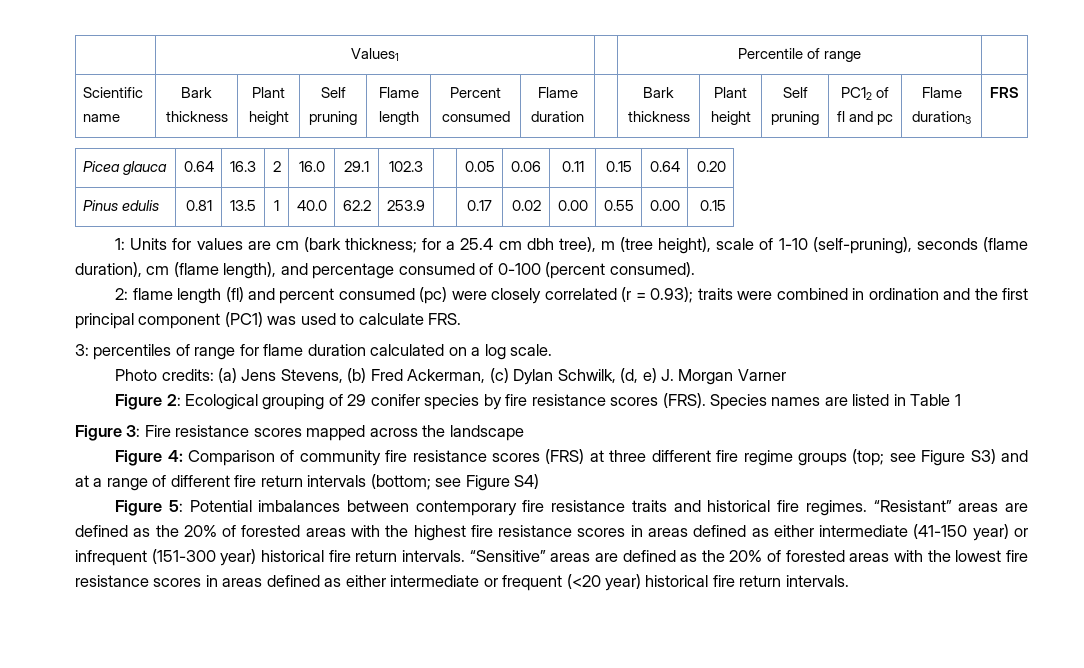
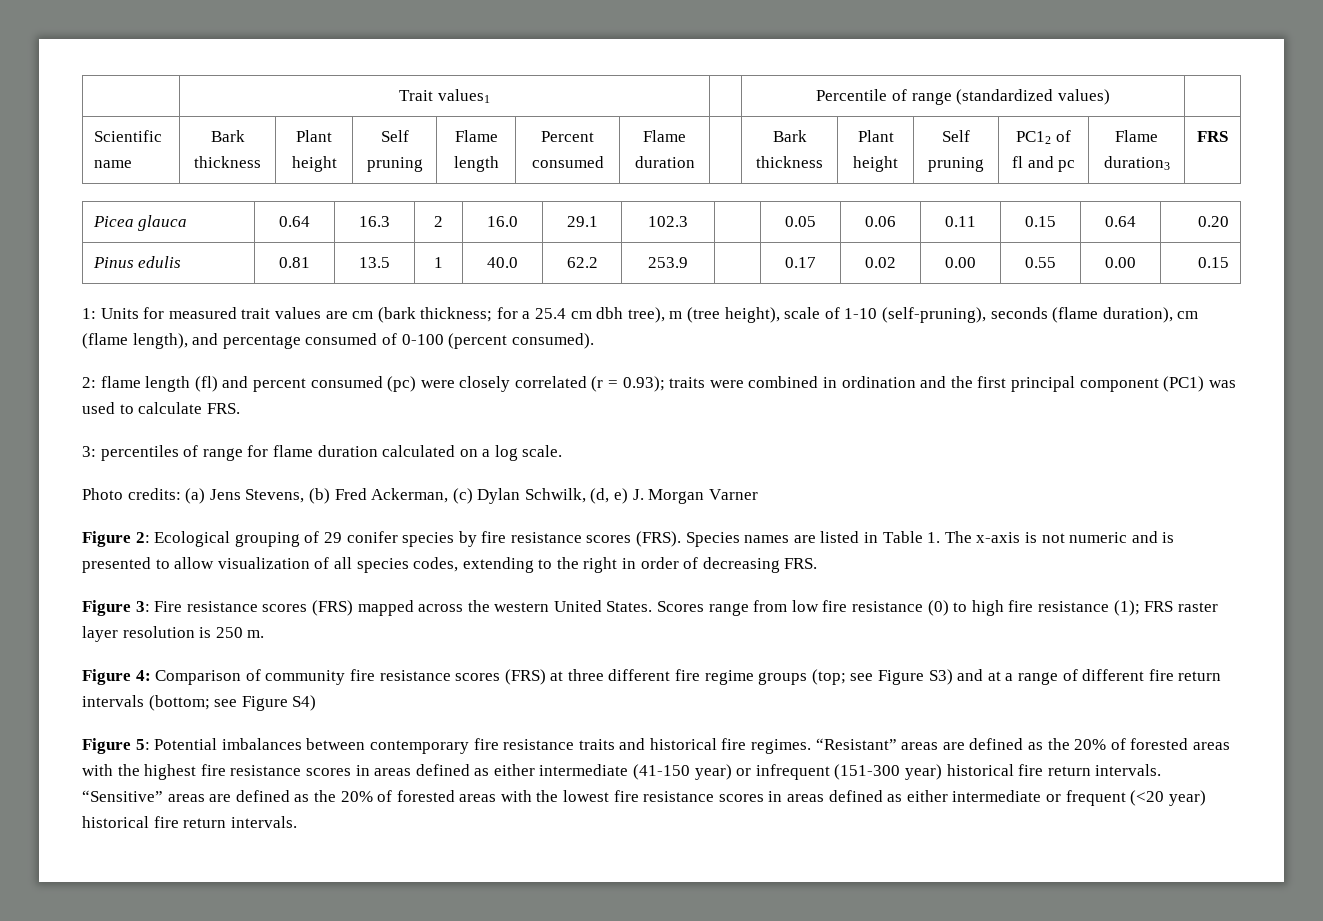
[351,48,399,61] | Values1 -> [399,89,490,103] | Trait values1
(862, 56) none -> [956,89,1110,105] (standardized values)
(192, 244) none -> [168,307,271,319] measured trait
[954,394,961,406] 1 -> [927,531,1175,543] [82,557,818,573] 1. The x-axis is not numeric and is presented to allow visualization of all species codes, extending to the right in order of decreasing FRS.
(302, 432) none -> [311,600,353,616] (FRS)
[449,425,524,441] landscape -> [494,600,1218,616] [82,626,265,642] western United States. Scores range from low fire resistance (0) to high fire resistance (1); FRS raster layer resolution is 250 m.

